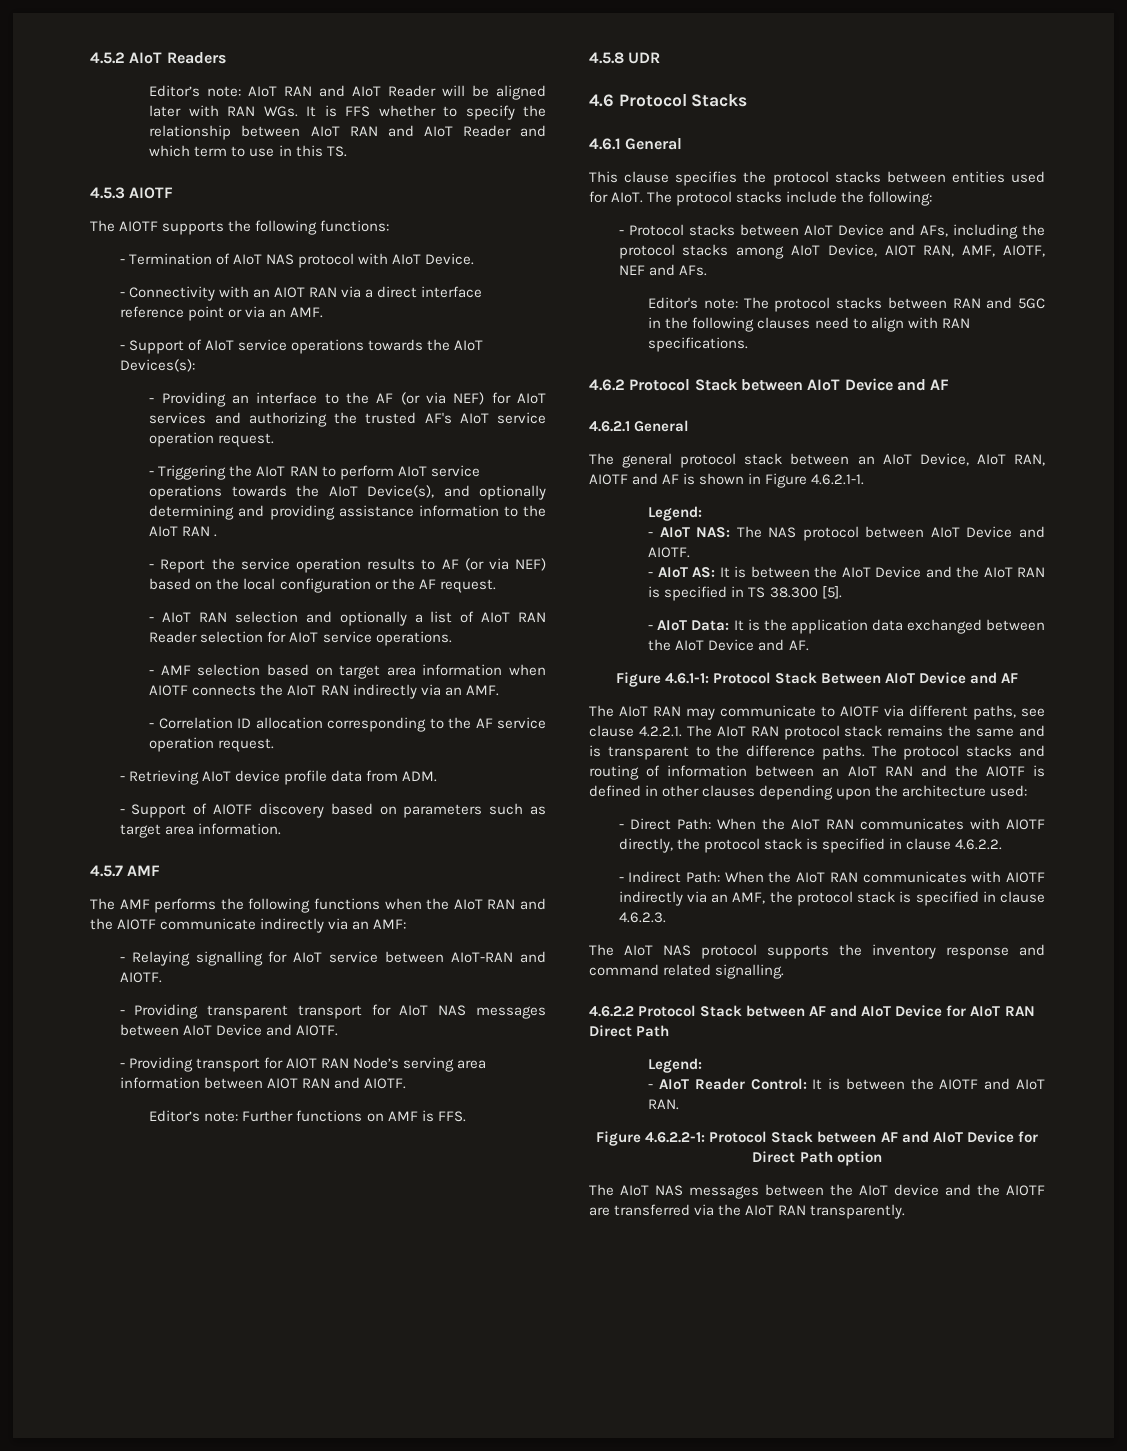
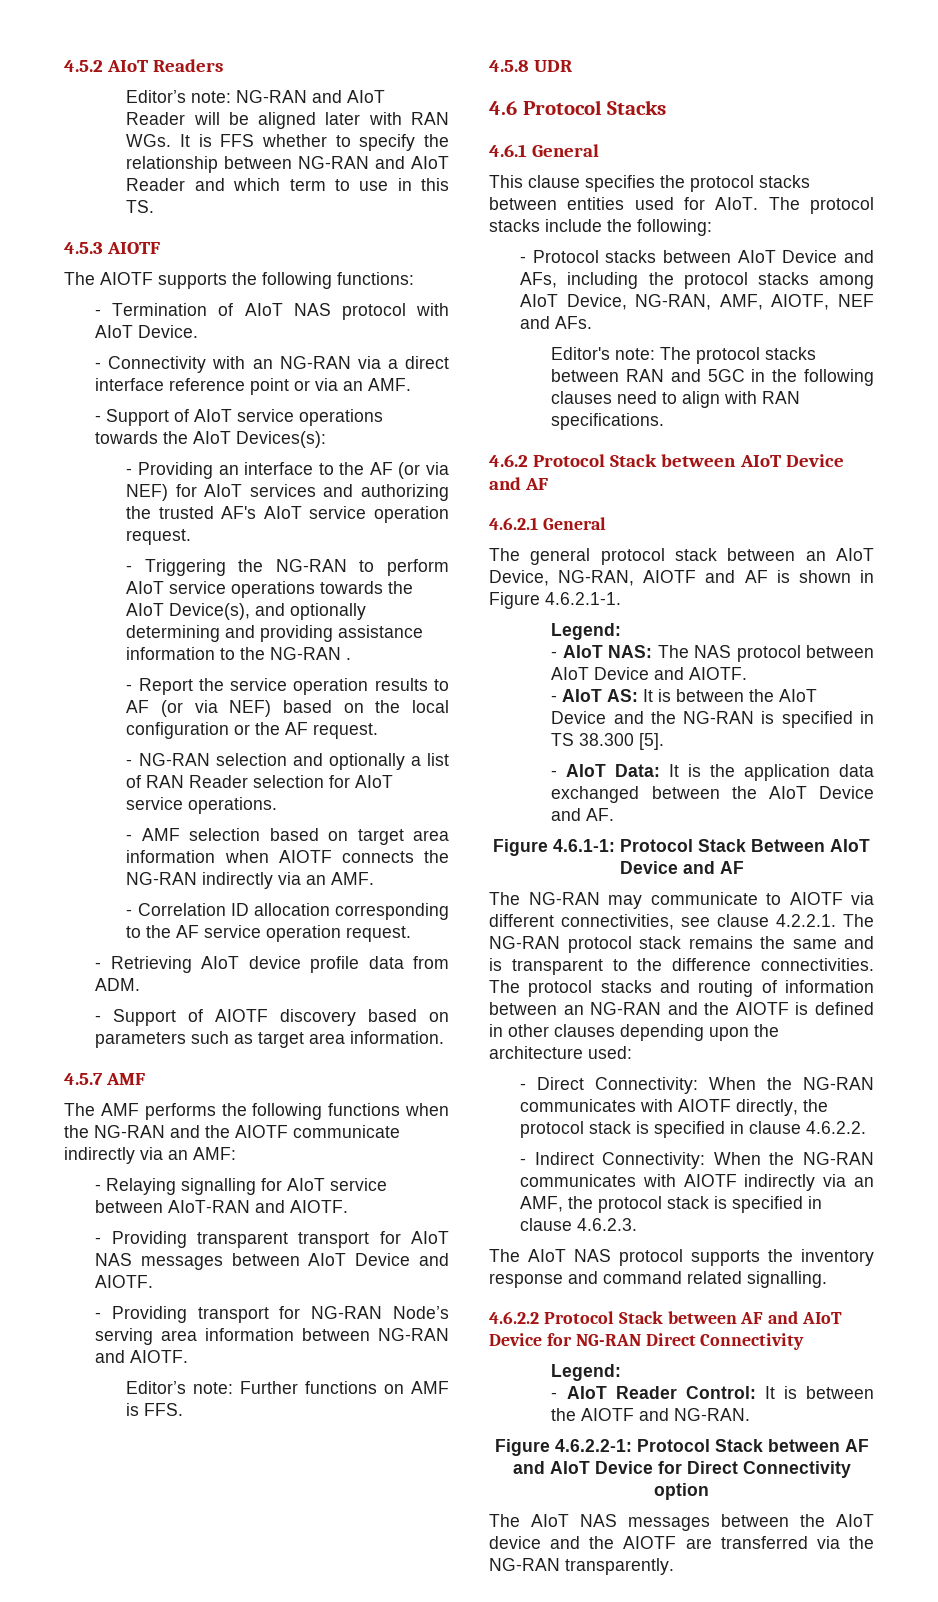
[248,86,313,97] AIoT RAN -> [236,90,308,103] NG-RAN
[310,126,378,137] AIoT RAN -> [298,156,370,169] NG-RAN
[273,287,337,298] AIOT RAN -> [279,356,351,369] NG-RAN
[256,466,318,477] AIoT RAN -> [275,559,347,572] NG-RAN
[149,526,211,537] AIoT RAN -> [270,647,342,660] NG-RAN
[162,612,228,623] AIoT RAN -> [138,753,210,766] NG-RAN
[481,612,511,623] AIoT -> (142, 781) none
[287,685,349,696] AIoT RAN -> [126,872,198,885] NG-RAN
[453,899,516,910] AIoT RAN -> [94,1125,165,1138] NG-RAN
[285,1058,349,1069] AIOT RAN -> [311,1306,383,1319] NG-RAN
[266,1078,330,1089] AIOT RAN -> [378,1328,449,1341] NG-RAN
[884,245,955,257] AIOT RAN, -> [635,294,712,310] NG-RAN,
[976,454,1045,466] AIoT RAN, -> [558,570,635,586] NG-RAN,
[983,567,1045,578] AIoT RAN -> [683,711,755,724] NG-RAN
[619,706,681,717] AIoT RAN -> [528,892,600,905] NG-RAN
[973,705,1016,720] paths, -> [561,914,674,930] connectivities,
[716,726,779,737] AIoT RAN -> [489,936,560,949] NG-RAN
[821,745,865,760] paths. -> [761,958,874,971] connectivities.
[847,766,913,777] AIoT RAN -> [590,1002,662,1015] NG-RAN
[676,818,854,830] Path: When the AIoT RAN -> [595,1077,874,1094] Connectivity: When the NG-RAN
[686,871,858,883] Path: When the AIoT RAN -> [602,1152,874,1169] Connectivity: When the NG-RAN
[970,1006,1035,1017] [589,1025,670,1037] AIoT RAN Direct Path -> [575,1333,805,1350] NG-RAN Direct Connectivity
[1016,1079,1045,1090] [648,1099,680,1110] AIoT RAN. -> [674,1408,751,1421] NG-RAN.
[799,1151,833,1163] Path -> [742,1461,851,1478] Connectivity
[745,1205,807,1216] AIoT RAN -> [489,1558,560,1571] NG-RAN

